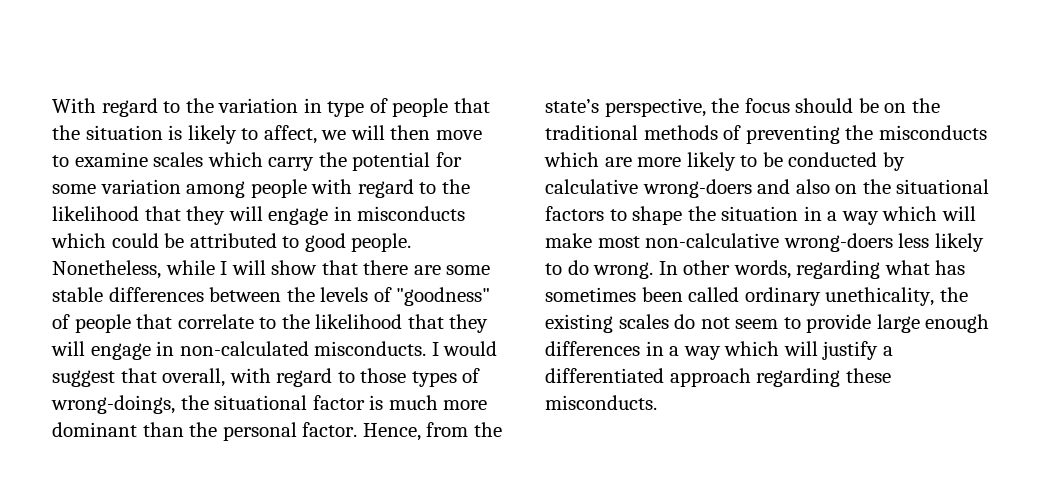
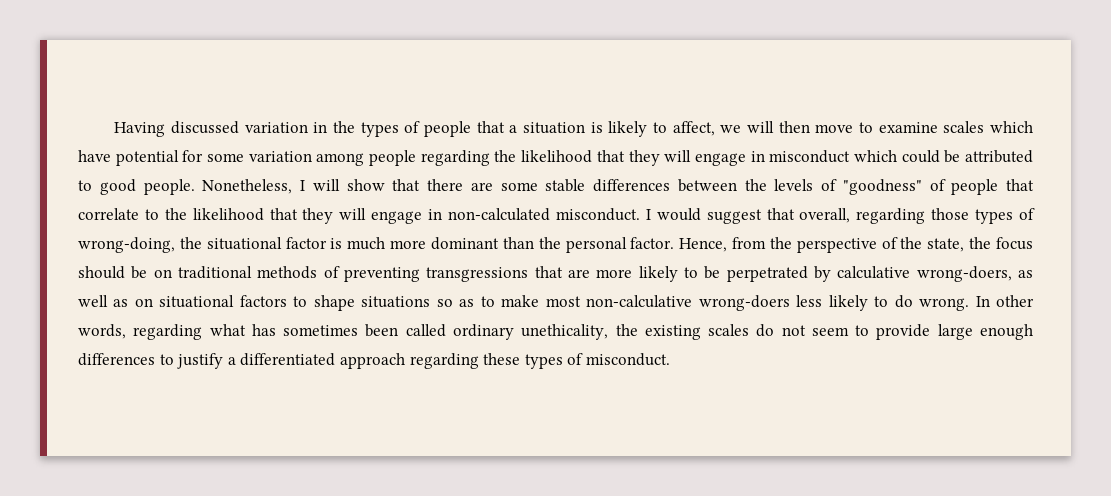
[52,98,490,117] [52,125,80,140] With regard to the variation in type of people that the -> [114,121,518,137] Having discussed variation in the types of people that a
[268,152,347,171] carry the -> [78,150,111,162] have
[311,179,470,198] [52,206,466,225] with regard to the likelihood that they will engage in misconducts -> [420,150,851,166] regarding the likelihood that they will engage in misconduct
[165,260,215,275] while -> (293, 186) none
[314,341,427,356] misconducts. -> [555,208,640,221] misconduct.
[229,368,355,387] with regard to -> [856,208,926,224] regarding
[51,395,175,414] wrong-doings, -> [78,237,175,253] wrong-doing,
[545,98,706,117] state’s perspective, -> [796,237,965,253] perspective of the state,
[911,98,940,113] the -> (172, 273) none
[845,125,987,140] [544,152,599,167] the misconducts which -> [426,266,563,282] transgressions that
[788,152,878,167] conducted -> [726,266,808,282] perpetrated
[642,179,990,198] [545,206,976,225] wrong-doers and also on the situational factors to shape the situation in a way which will -> [916,266,1034,282] [78,295,495,311] wrong-doers, as well as on situational factors to shape situations so as to
[645,341,818,360] in a way which will -> [159,354,174,365] to
[545,395,657,410] misconducts. -> [524,353,670,369] types of misconduct.

